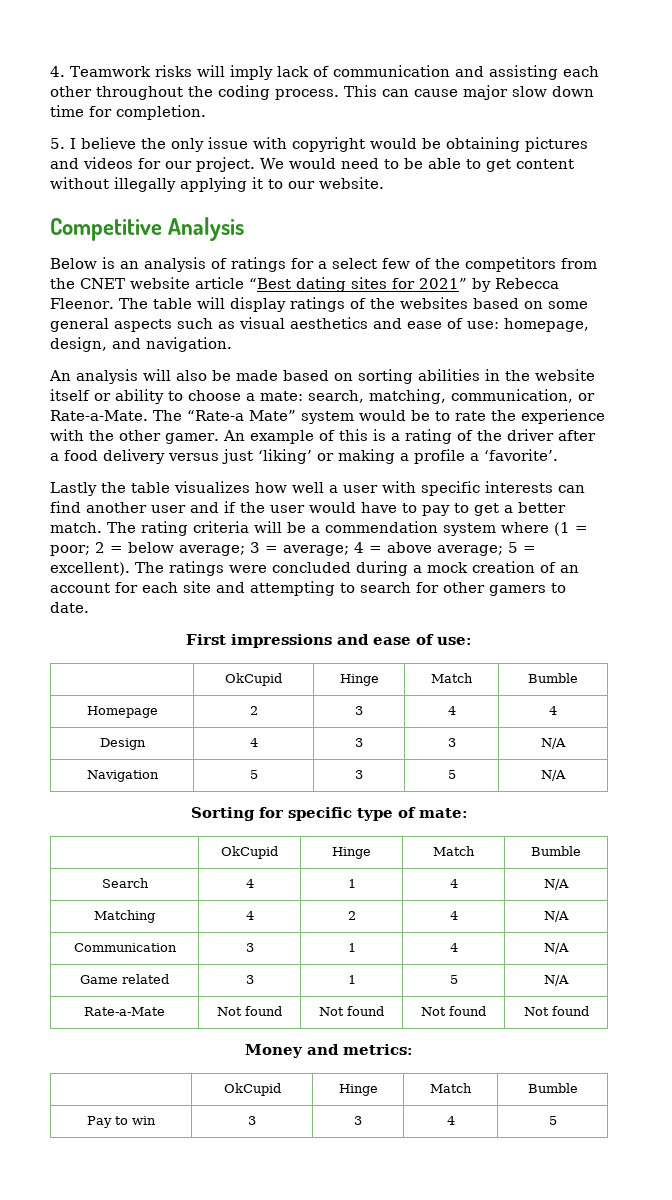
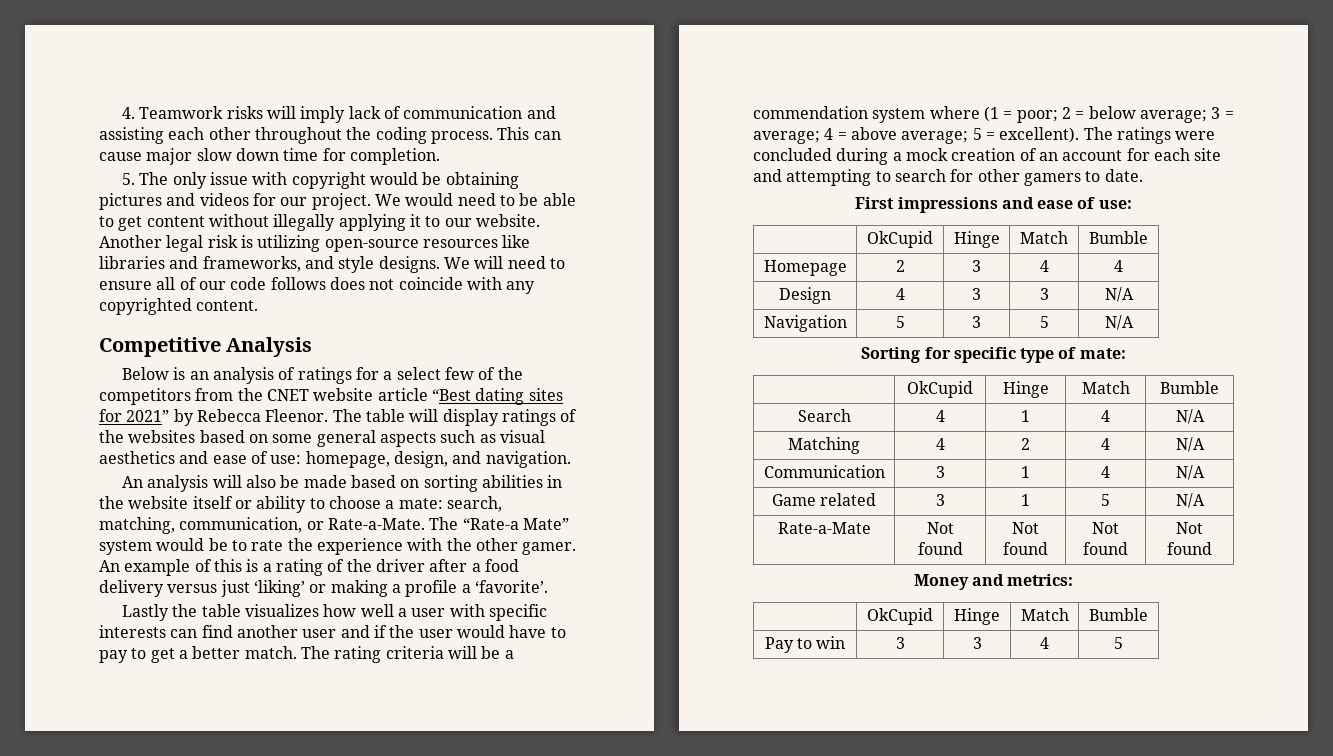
[70,137,166,149] I believe the -> [139,172,169,185] The
(384, 183) none -> [99,235,531,252] [99,256,565,273] [99,277,536,294] [99,298,259,315] Another legal risk is utilizing open-source resources like libraries and frameworks, and style designs. We will need to ensure all of our code follows does not coincide with any copyrighted content.

